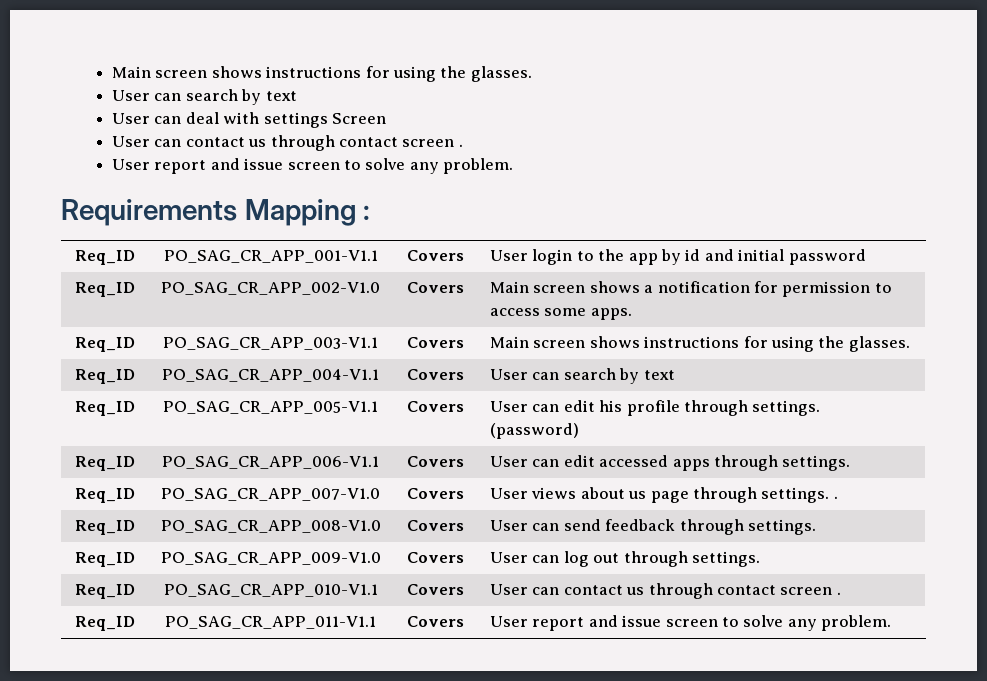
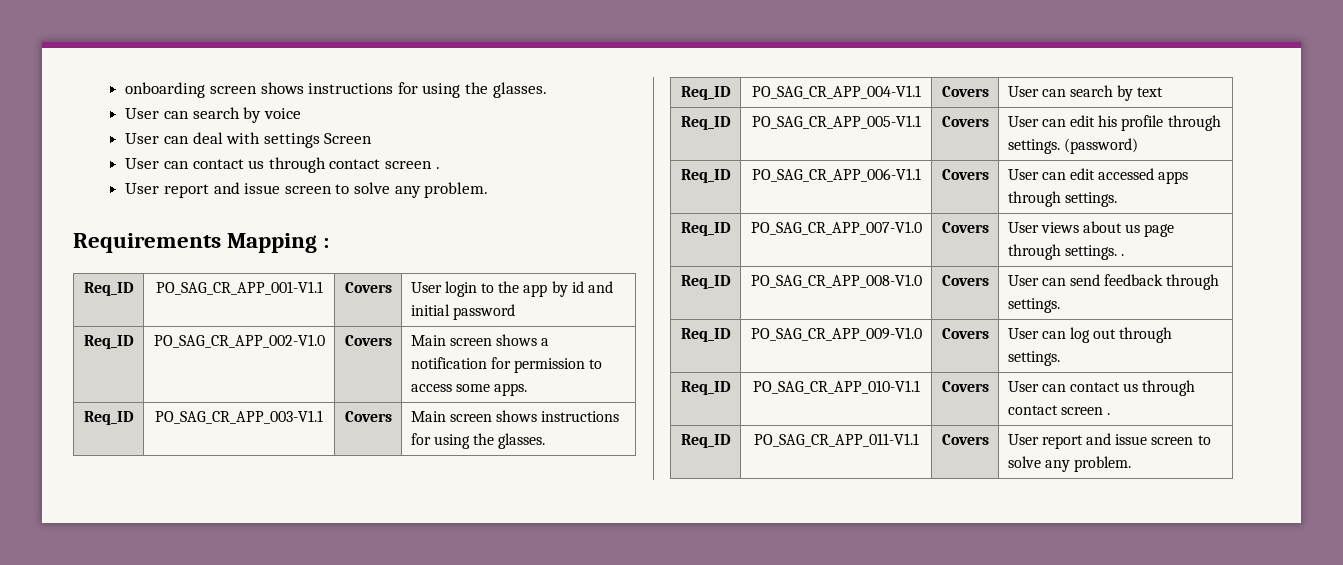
[111,66,151,78] Main -> [125,82,206,98] onboarding
[265,91,297,101] text -> [263,108,301,119] voice

